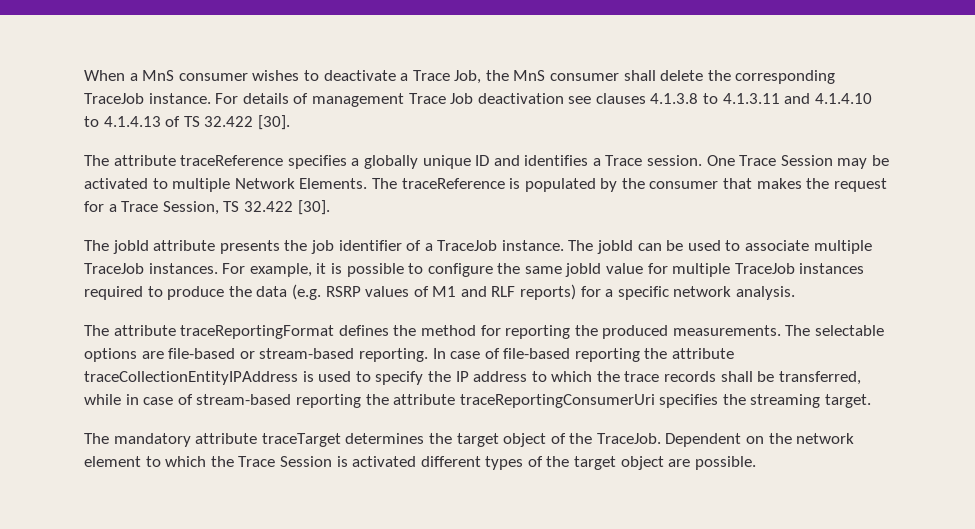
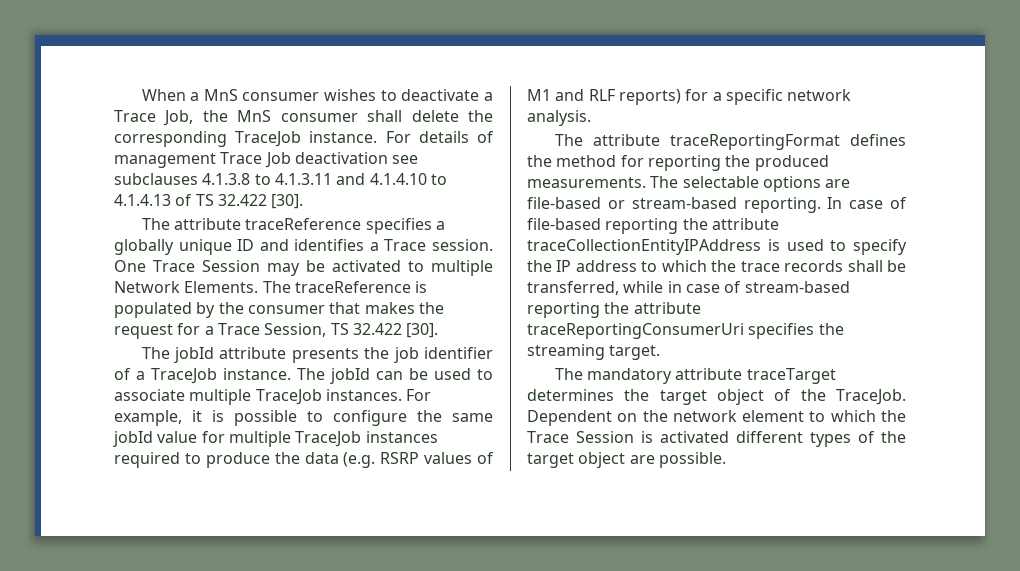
[595,93,646,104] clauses -> [114,173,198,185] subclauses

